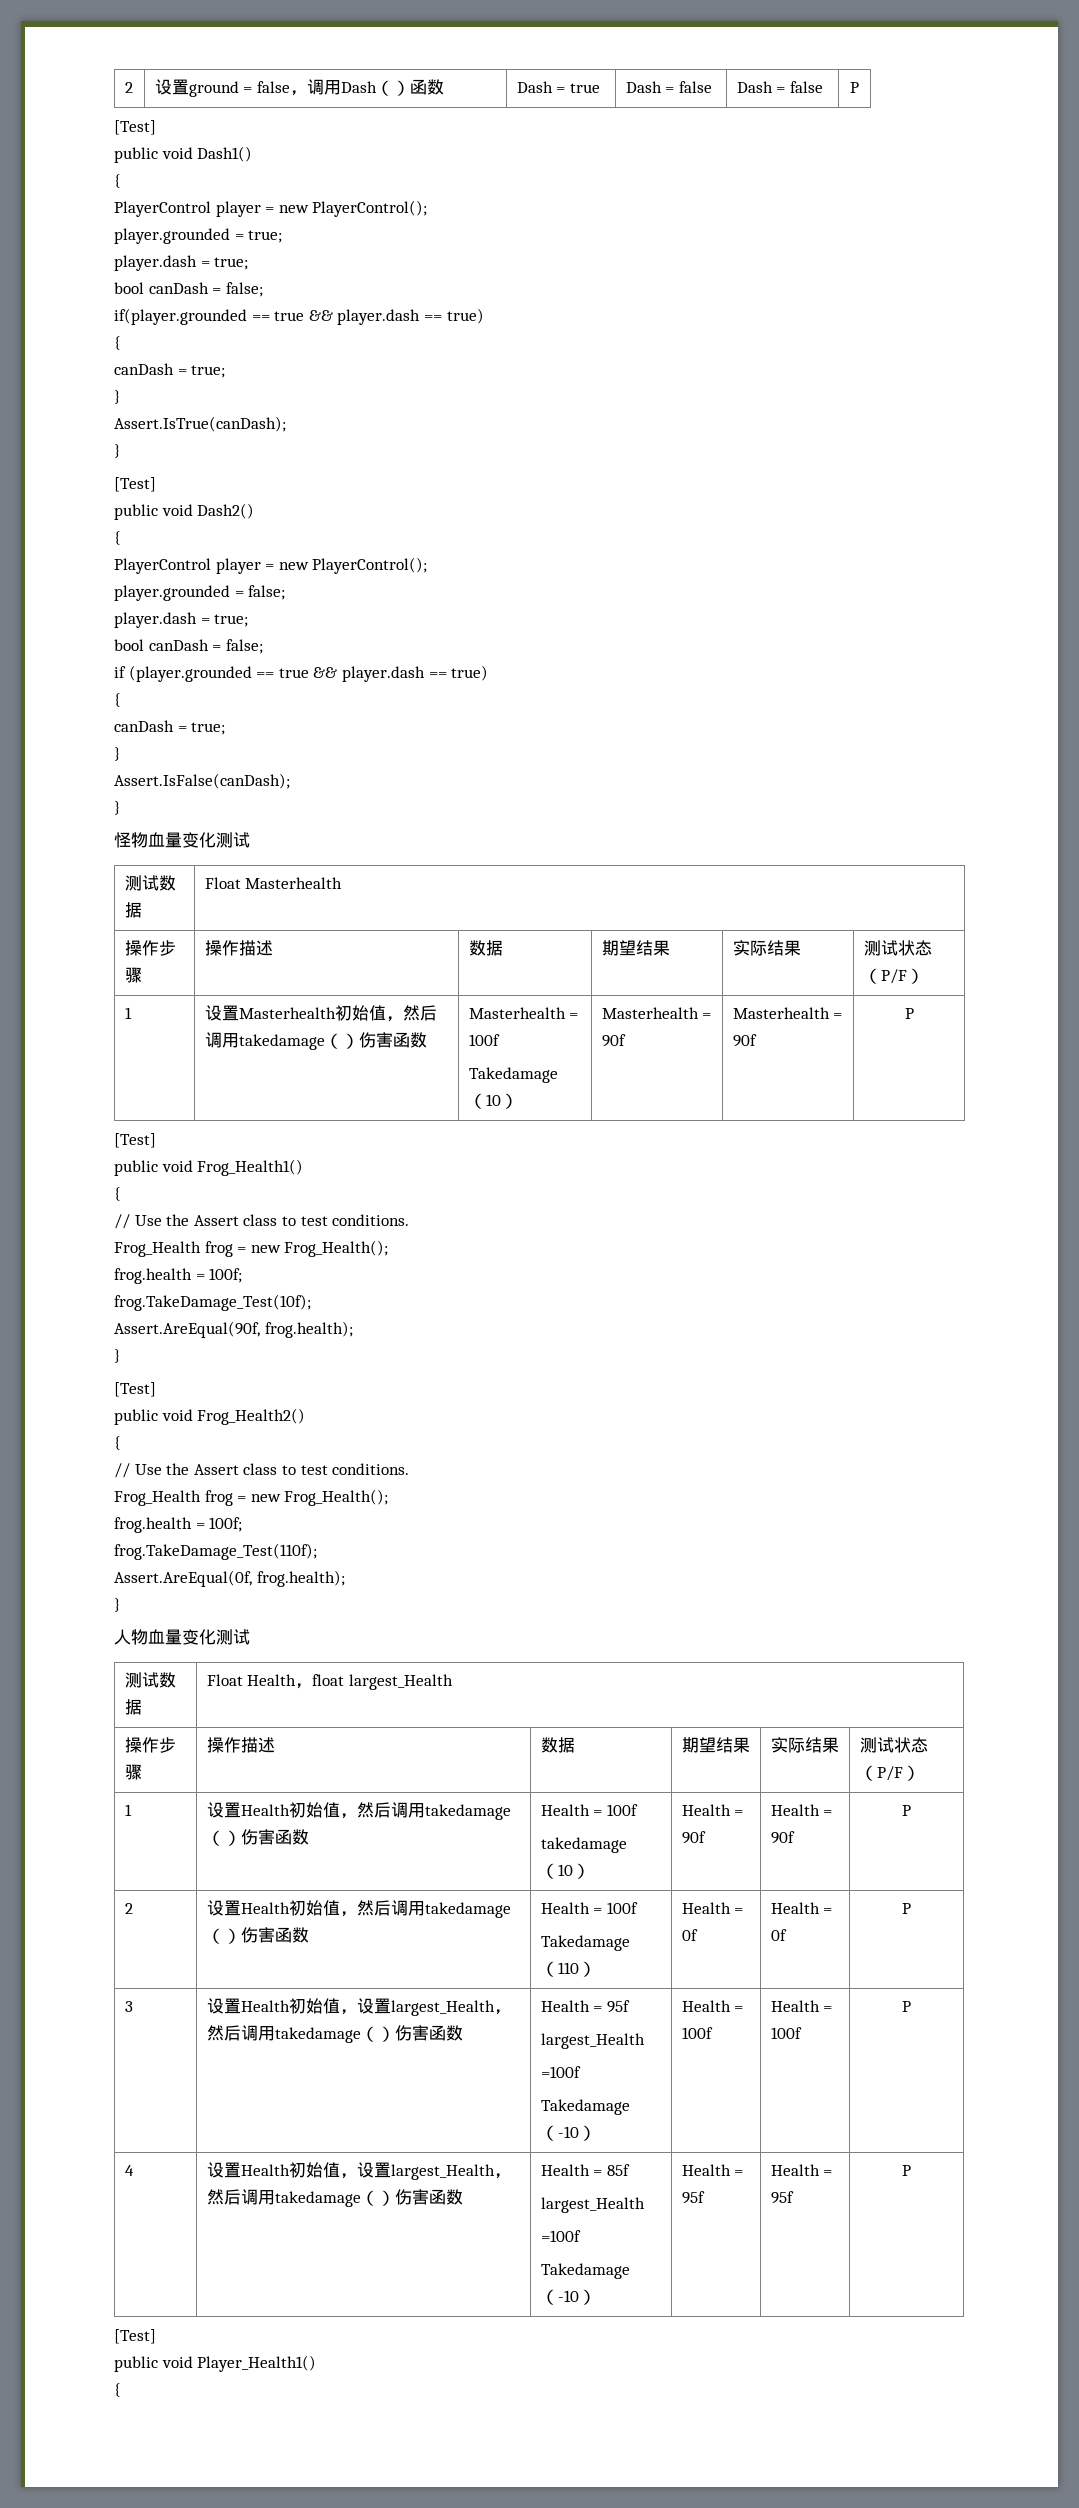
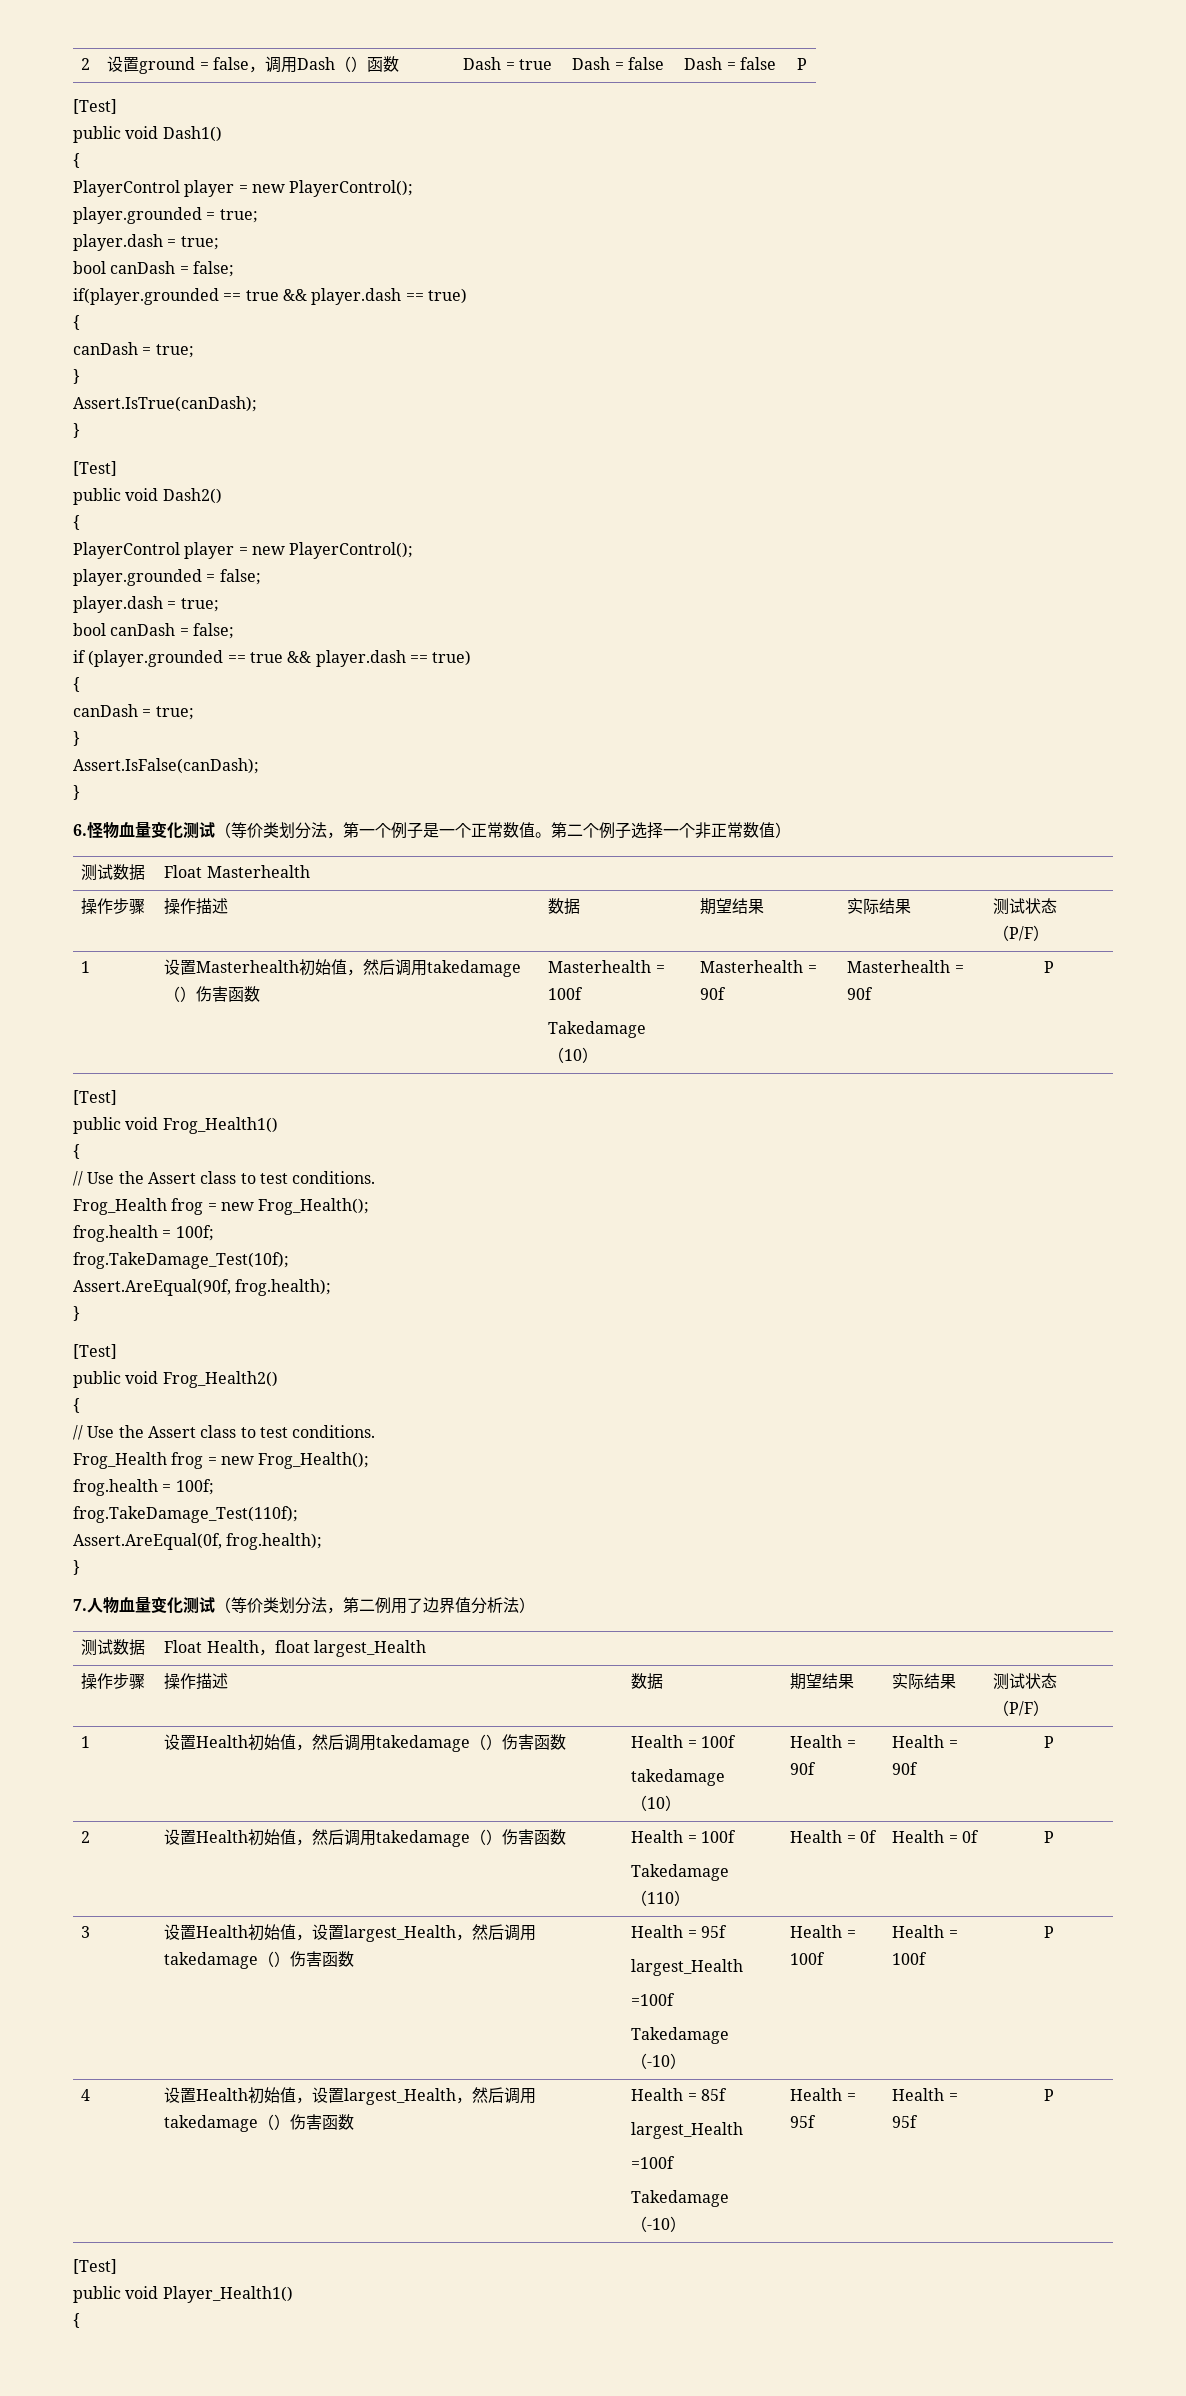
(121, 808) none -> [73,824,87,836] 6.
(250, 840) none -> [215,822,791,839] （等价类划分法，第一个例子是一个正常数值。第二个例子选择一个非正常数值）
(121, 1605) none -> [73,1599,87,1611] 7.
(250, 1637) none -> [215,1597,535,1614] （等价类划分法，第二例用了边界值分析法）

